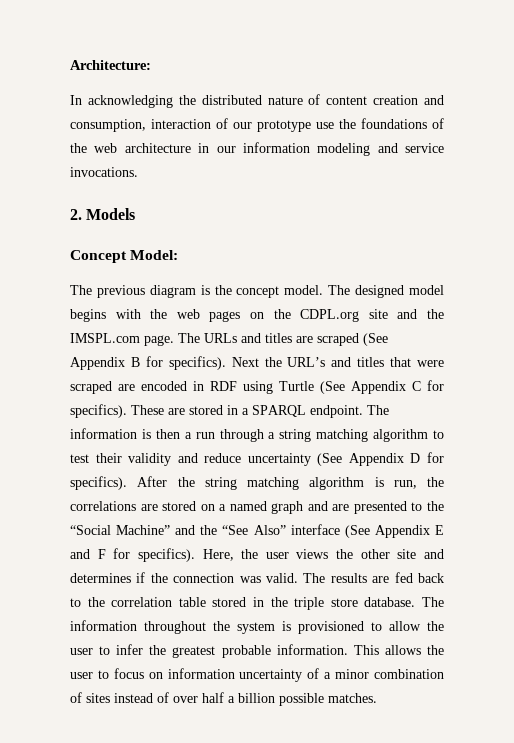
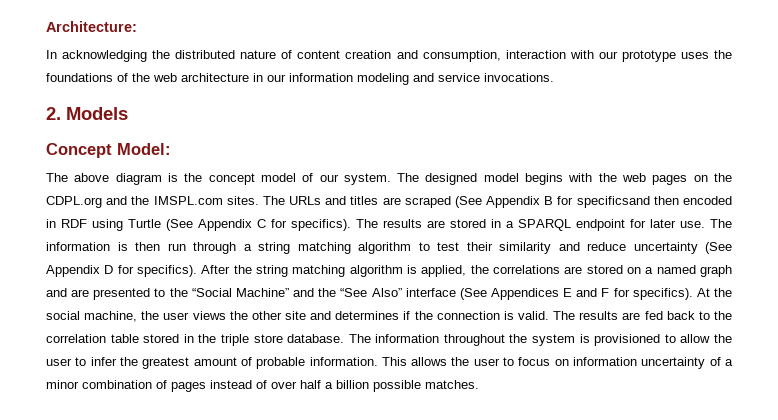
[216,118,228,129] of -> [569,50,594,59] with
[316,122,334,129] use -> [680,52,709,59] uses
[96,285,145,298] previous -> [74,173,110,182] above
[284,285,324,295] model. -> [260,173,391,185] model of our system.
[368,309,388,319] site -> (102, 202) none
[144,335,174,346] page. -> [226,196,259,205] sites.
[168,356,444,370] [70,381,135,394] specifics). Next the URL’s and titles that were scraped are -> [576,196,679,208] specificsand then
[131,405,164,415] These -> [356,219,422,228] The results
[310,405,363,418] endpoint. -> [576,219,705,231] endpoint for later use.
[184,432,192,439] a -> (160, 246) none
[128,453,172,466] validity -> [499,242,551,254] similarity
[393,480,417,489] run, -> [421,265,467,277] applied,
[374,525,430,538] Appendix -> [490,288,559,300] Appendices
[202,549,234,561] Here, -> [696,288,732,297] [46,311,138,322] At the social machine,
[239,576,261,583] was -> [503,311,514,320] is
(216, 652) none -> [193,357,252,366] amount of
[86,693,110,703] sites -> [171,382,206,392] pages

